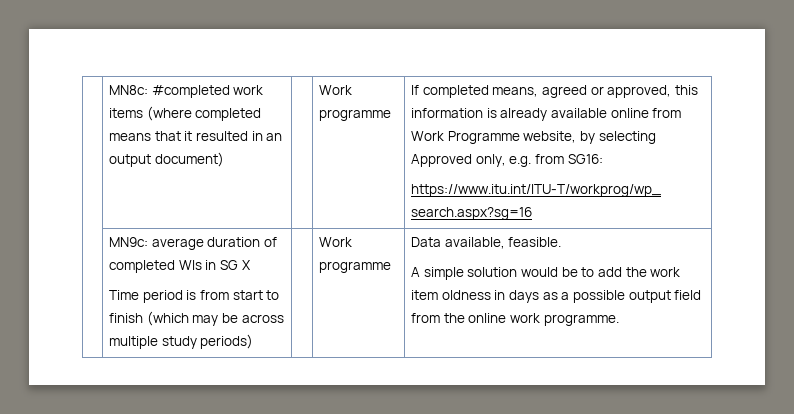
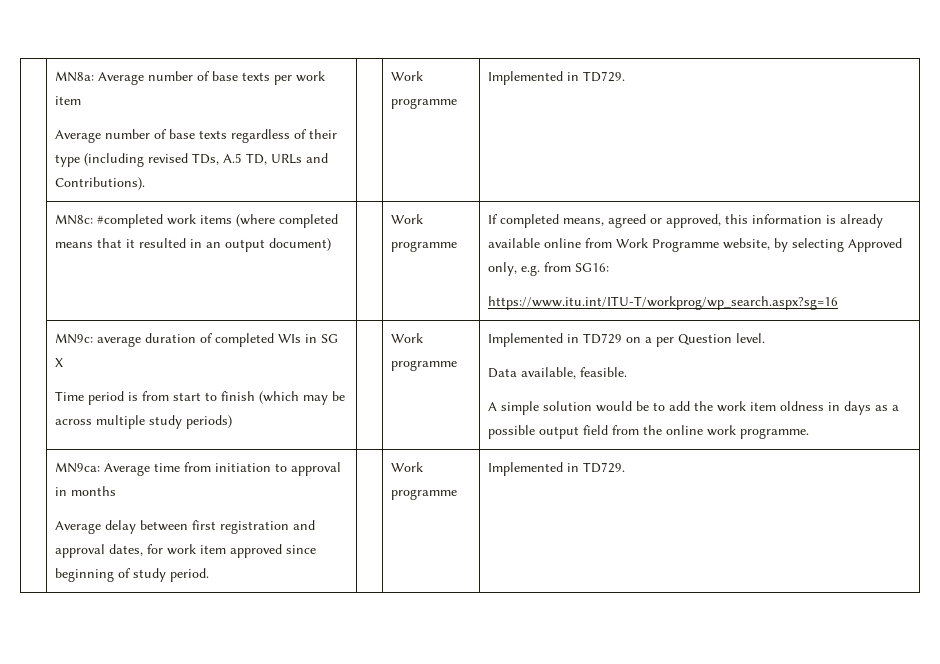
(109, 90) none -> [55,71,326,85] [55,96,82,105] [55,129,338,143] [55,153,329,167] [55,177,146,190] [391,71,424,81] [391,98,458,109] [488,71,626,85] | MN8a: Average number of base texts per work item // Average number of base texts regardless of their type (including revised TDs, A.5 TD, URLs and Contributions). | | Work programme | Implemented in TD729. //
(392, 267) none -> [488,333,766,347] Implemented in TD729 on a per Question level. //
(619, 320) none -> [55,462,342,476] [55,486,117,496] [55,520,316,534] [55,544,317,558] [55,568,210,582] [391,462,424,472] [391,489,458,500] [488,462,626,476] // | MN9ca: Average time from initiation to approval in months // Average delay between first registration and approval dates, for work item approved since beginning of study period. | | Work programme | Implemented in TD729.

